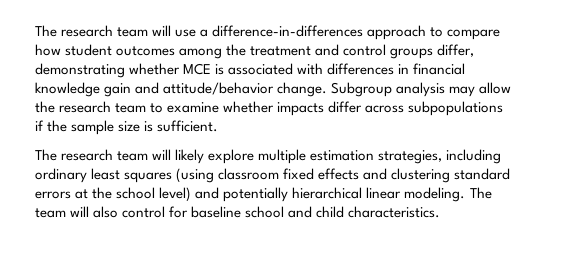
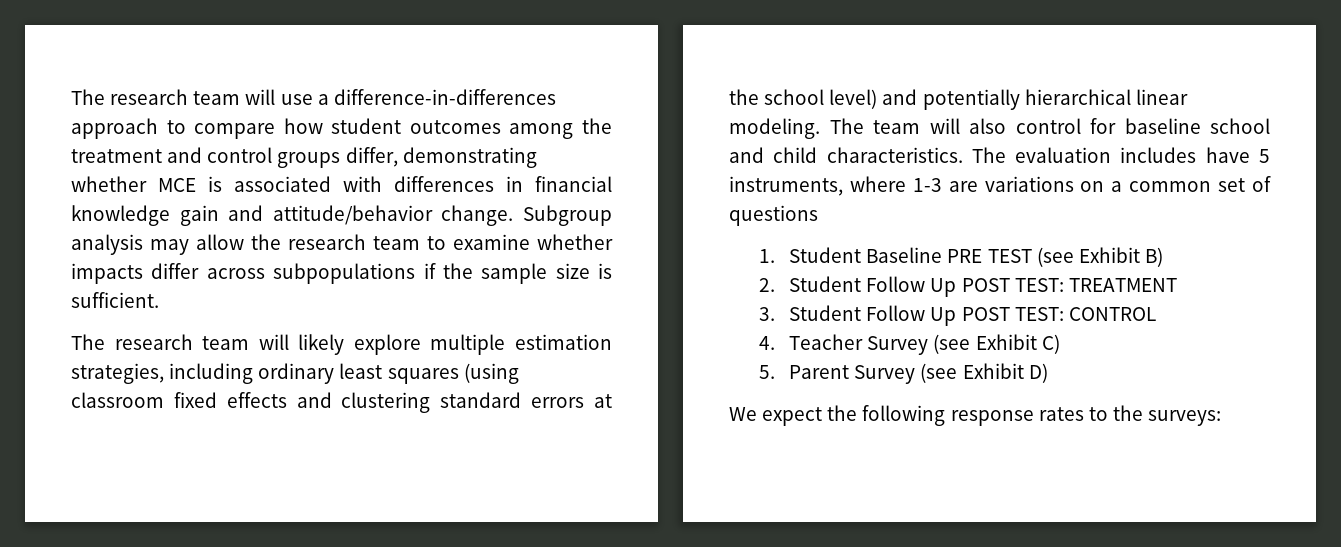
(441, 212) none -> [971,147,1270,163] [729,176,1271,196] [729,205,818,226] [759,247,1163,267] [759,276,1177,297] [759,305,1156,326] [759,334,1060,355] [759,363,1048,384] [729,405,1222,426] The evaluation includes have 5 instruments, where 1-3 are variations on a common set of questions // 1. Student Baseline PRE TEST (see Exhibit B) // 2. Student Follow Up POST TEST: TREATMENT // 3. Student Follow Up POST TEST: CONTROL // 4. Teacher Survey (see Exhibit C) // 5. Parent Survey (see Exhibit D) // We expect the following response rates to the surveys:

